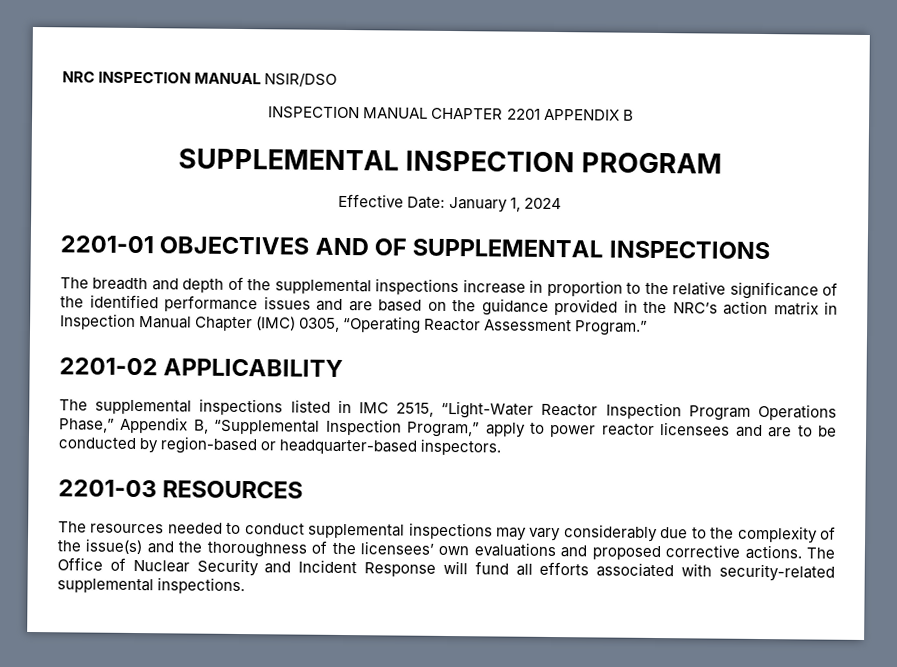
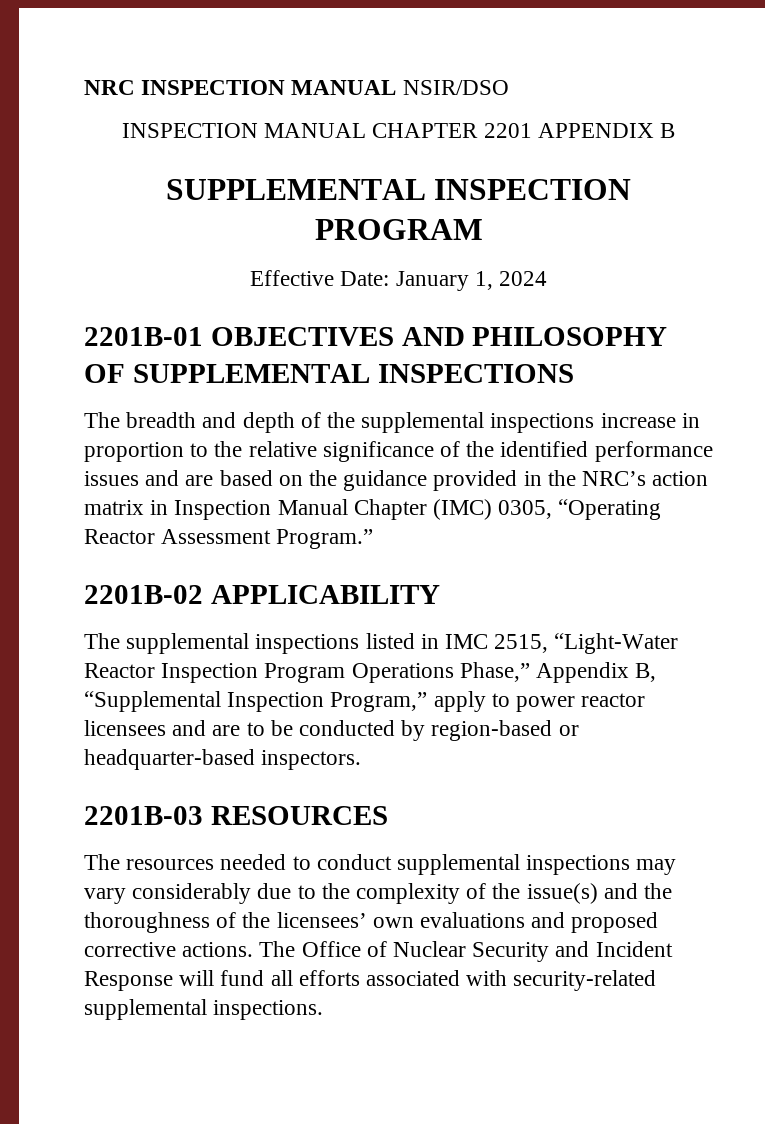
[60,235,154,254] 2201-01 -> [84,327,203,346] 2201B-01
(369, 246) none -> [472,327,668,346] PHILOSOPHY
[59,357,158,376] 2201-02 -> [84,585,203,604] 2201B-02
[58,479,157,498] 2201-03 -> [84,806,203,825] 2201B-03

